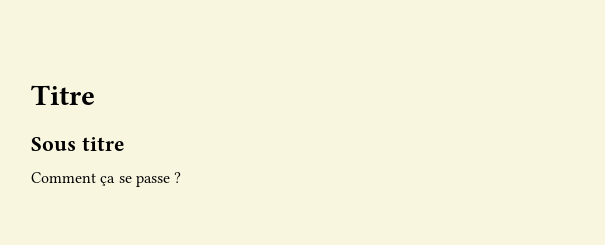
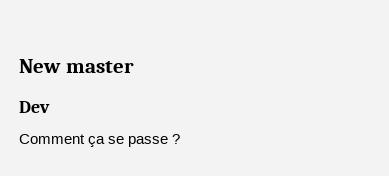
[31,85,95,105] [31,137,125,151] Titre // Sous titre -> [19,59,134,73] [19,101,50,113] New master // Dev

